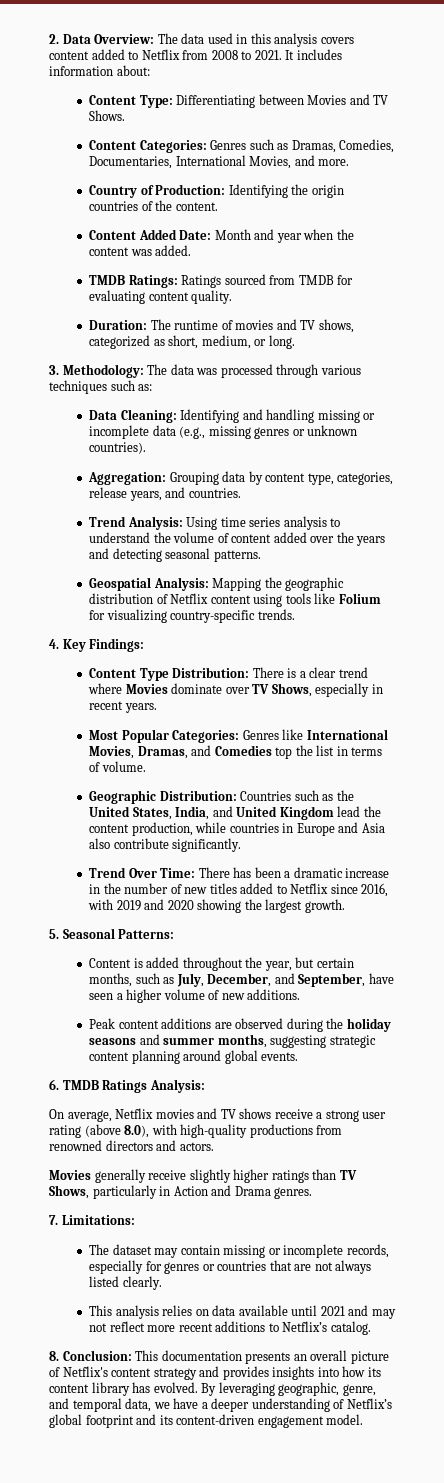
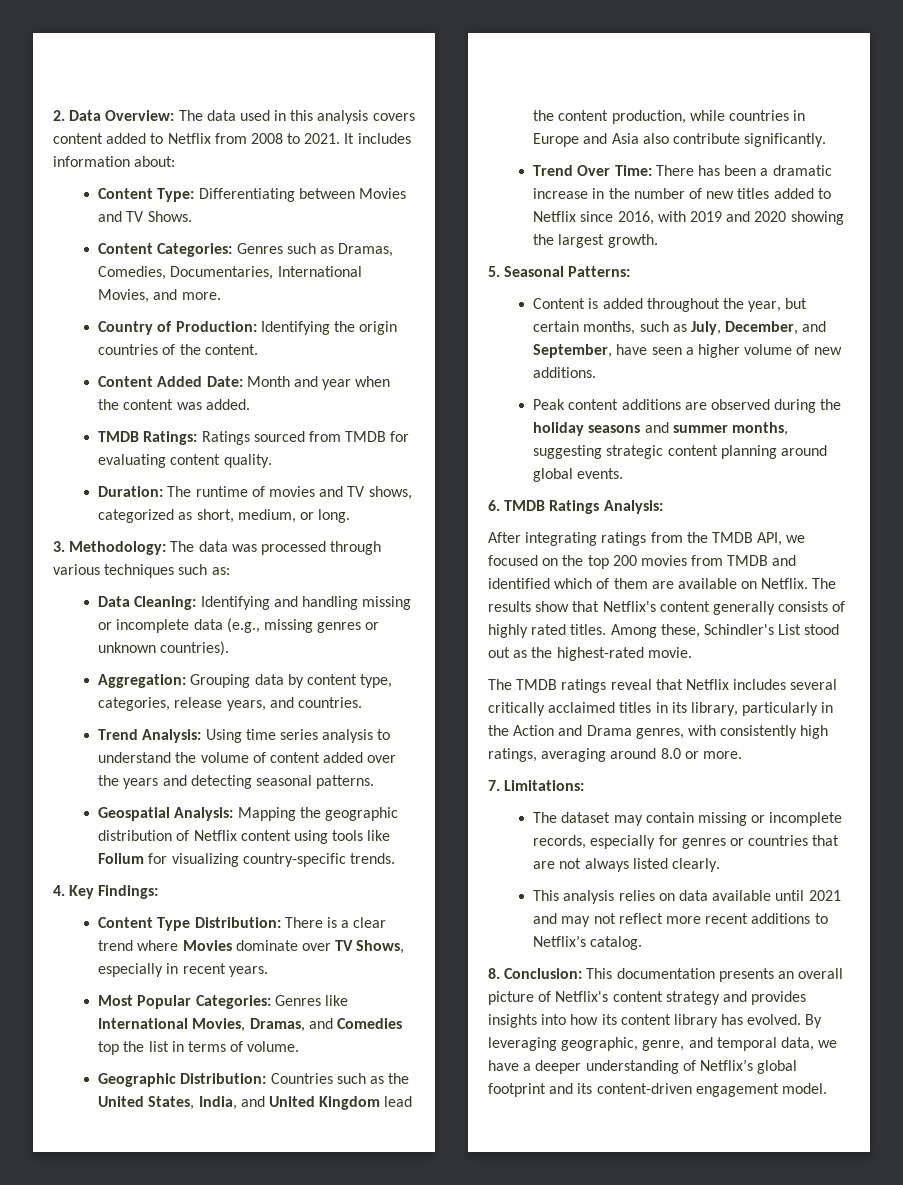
[49,1108,387,1122] [49,1124,343,1138] [49,1140,214,1151] [49,1169,357,1183] [49,1185,89,1199] On average, Netflix movies and TV shows receive a strong user rating (above 8.0), with high-quality productions from renowned directors and actors. // Movies generally receive slightly higher ratings than TV Shows, -> [488,532,806,546] [488,555,797,569] [488,578,837,589] [488,601,846,615] [488,624,840,638] [488,647,692,661] [488,679,838,693] [488,702,738,716] After integrating ratings from the TMDB API, we focused on the top 200 movies from TMDB and identified which of them are available on Netflix. The results show that Netflix's content generally consists of highly rated titles. Among these, Schindler's List stood out as the highest-rated movie. // The TMDB ratings reveal that Netflix includes several critically acclaimed titles in its library,
(171, 1191) none -> [488,725,509,736] the
[274,1187,313,1199] genres. -> [635,725,829,739] [488,748,742,762] genres, with consistently high ratings, averaging around 8.0 or more.

